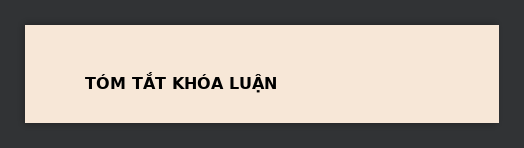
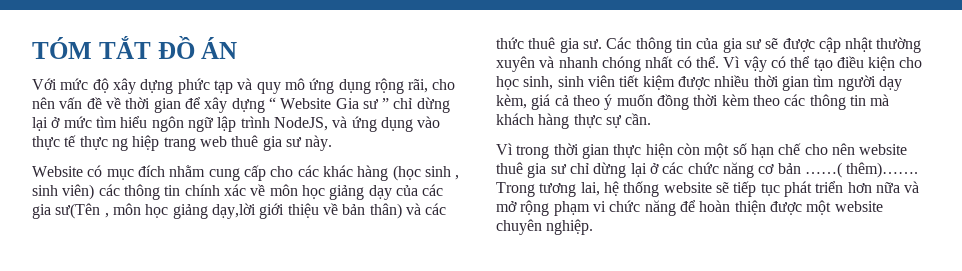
[172,74,277,93] KHÓA LUẬN -> [157,36,238,59] [32,78,456,94] [32,97,450,113] [32,116,441,132] [32,135,333,151] [32,165,460,181] [32,184,444,200] [32,203,447,219] [496,37,922,53] [496,56,923,72] [496,75,902,91] [496,94,890,110] [496,113,652,129] [496,143,908,159] [496,162,919,178] [496,181,920,197] [496,200,883,216] [496,219,594,235] ĐỒ ÁN // Với mức độ xây dựng phức tạp và quy mô ứng dụng rộng rãi, cho nên vấn đề về thời gian để xây dựng “ Website Gia sư ” chỉ dừng lại ở mức tìm hiểu ngôn ngữ lập trình NodeJS, và ứng dụng vào thực tế thực ng hiệp trang web thuê gia sư này. // Website có mục đích nhằm cung cấp cho các khác hàng (học sinh , sinh viên) các thông tin chính xác về môn học giảng dạy của các gia sư(Tên , môn học giảng dạy,lời giới thiệu về bản thân) và các thức thuê gia sư. Các thông tin của gia sư sẽ được cập nhật thường xuyên và nhanh chóng nhất có thể. Vì vậy có thể tạo điều kiện cho học sinh, sinh viên tiết kiệm được nhiều thời gian tìm người dạy kèm, giá cả theo ý muốn đồng thời kèm theo các thông tin mà khách hàng thực sự cần. // Vì trong thời gian thực hiện còn một số hạn chế cho nên website thuê gia sư chỉ dừng lại ở các chức năng cơ bản ……( thêm)……. Trong tương lai, hệ thống website sẽ tiếp tục phát triển hơn nữa và mở rộng phạm vi chức năng để hoàn thiện được một website chuyên nghiệp.

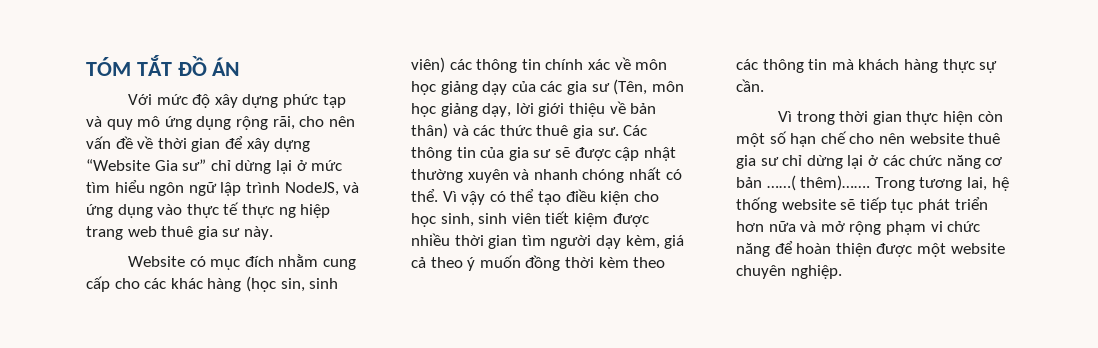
[268,97,390,109] “ Website Gia sư ” -> [86,159,207,171] “Website Gia sư”
[424,166,460,180] sinh , -> [280,278,305,292] sin,
[55,203,256,219] sư(Tên , môn học giảng dạy,lời -> [591,79,684,95] [411,103,534,117] sư (Tên, môn học giảng dạy, lời

